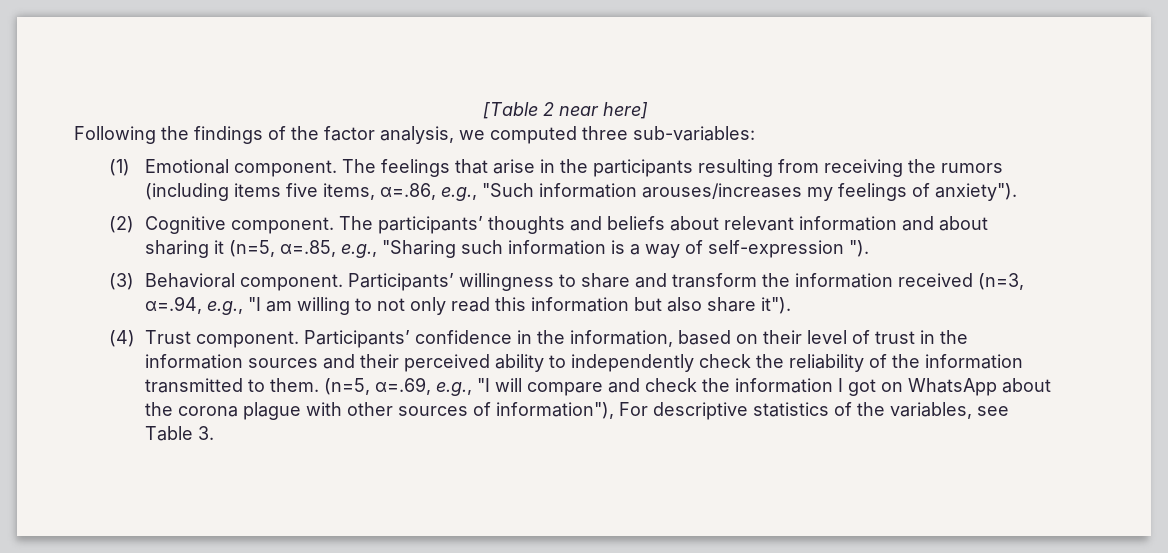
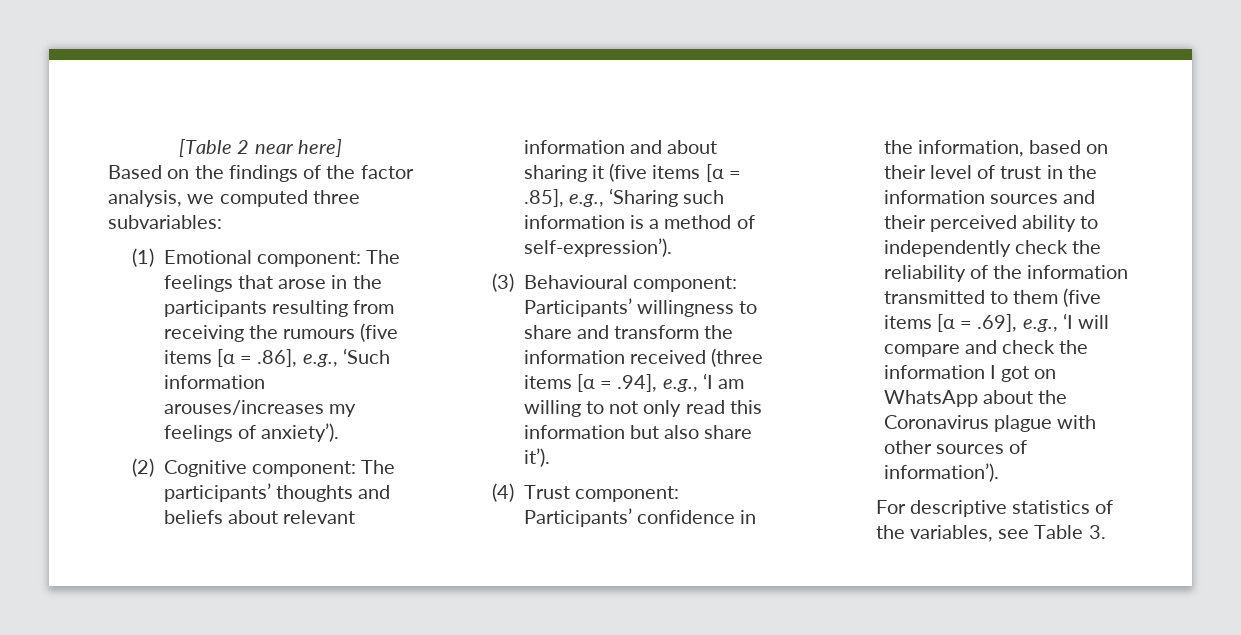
[74,126,156,144] Following -> [108,165,190,179] Based on
[633,126,755,141] sub-variables: -> [108,215,222,229] subvariables:
[233,160,337,177] component. -> [256,251,361,267] component:
[492,159,535,174] arise -> [278,279,327,289] arose
[940,163,1003,173] [144,183,534,201] rumors (including items five items, α=.86, e.g., "Such -> [283,323,399,342] [163,348,390,367] rumours (five items [α = .86], e.g., ‘Such
[934,183,1017,201] anxiety"). -> [261,423,340,442] anxiety’).
[230,217,334,234] component. -> [251,461,356,477] component:
[228,240,869,258] (n=5, α=.85, e.g., "Sharing such information is a way of self-expression "). -> [609,163,741,182] [523,188,725,207] [523,215,755,229] [523,238,672,257] (five items [α = .85], e.g., ‘Sharing such information is a method of self-expression’).
[144,273,343,291] Behavioral component. -> [523,275,737,292] Behavioural component:
[977,273,1024,290] [144,296,261,315] (n=3, α=.94, e.g., "I -> [711,348,764,367] [523,373,713,392] (three items [α = .94], e.g., ‘I
[760,297,791,314] it"). -> [523,448,550,467] it’).
[195,331,299,348] component. -> [574,486,679,502] component:
[269,377,490,396] them. (n=5, α=.69, e.g., "I -> [1013,288,1102,307] [883,313,1073,332] them (five items [α = .69], e.g., ‘I
[177,406,238,417] corona -> [883,415,989,429] Coronavirus
[495,402,614,419] information"), -> [883,463,999,482] information’). //

